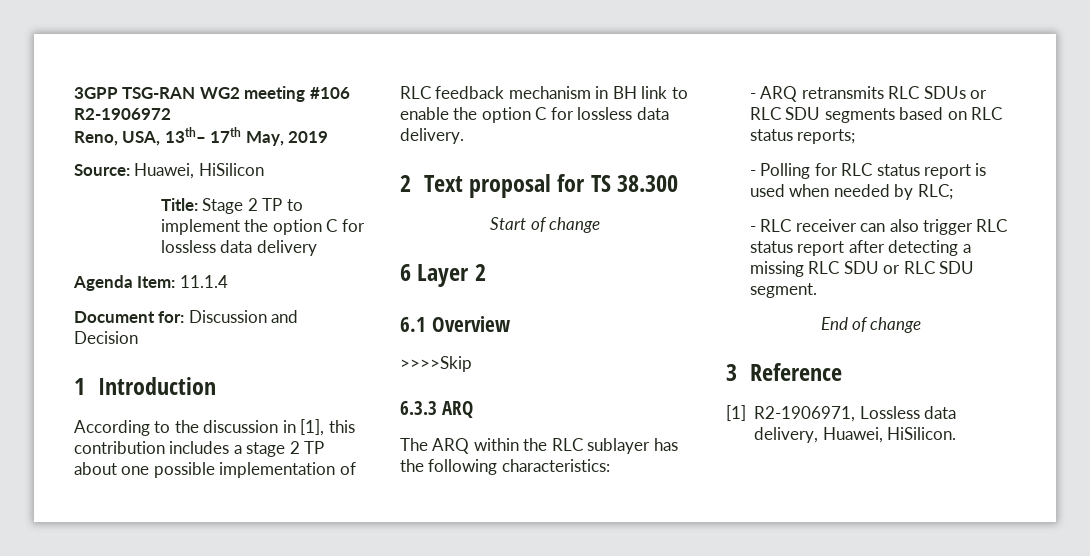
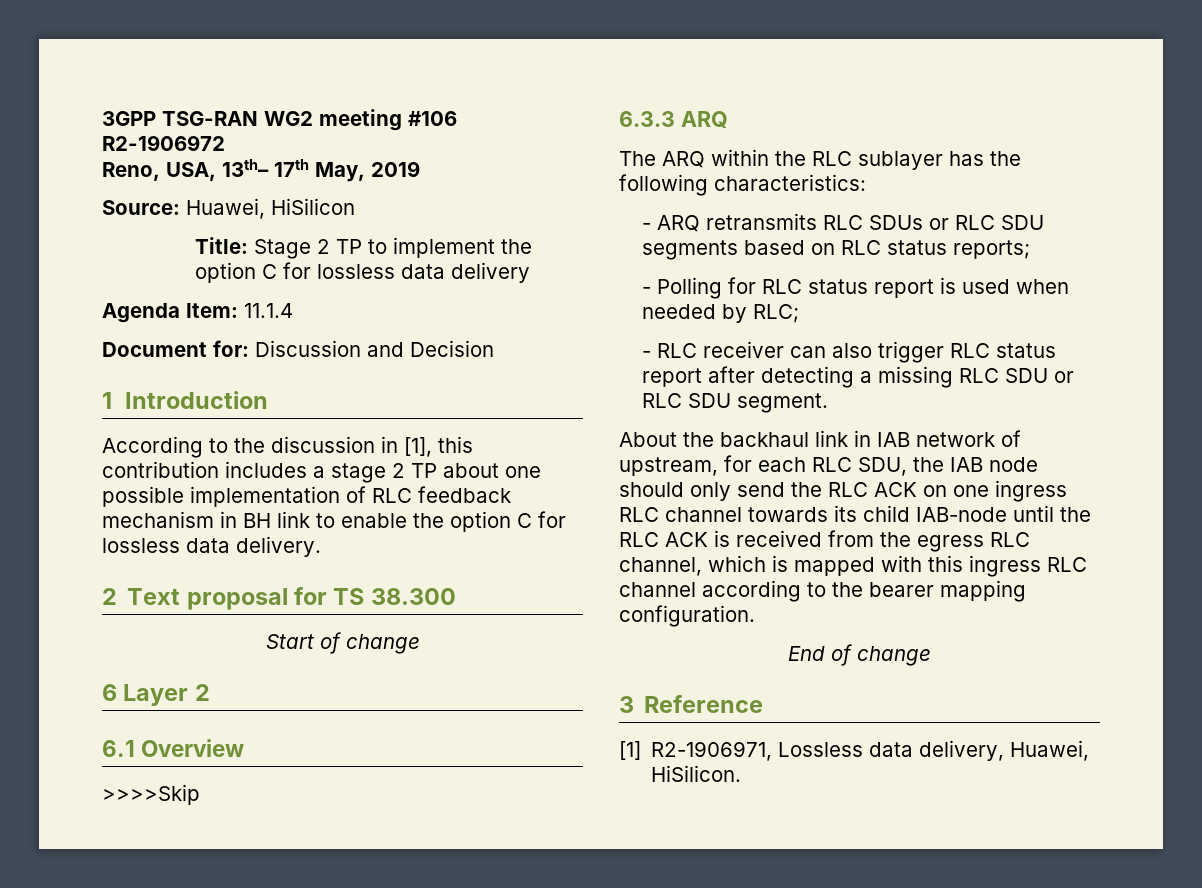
(817, 290) none -> [619,430,1021,447] [619,455,1038,476] [619,480,1067,502] [619,505,1091,522] [619,530,1030,552] [619,555,1087,577] [619,580,1026,602] [619,605,755,627] // About the backhaul link in IAB network of upstream, for each RLC SDU, the IAB node should only send the RLC ACK on one ingress RLC channel towards its child IAB-node until the RLC ACK is received from the egress RLC channel, which is mapped with this ingress RLC channel according to the bearer mapping configuration.

